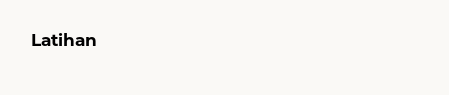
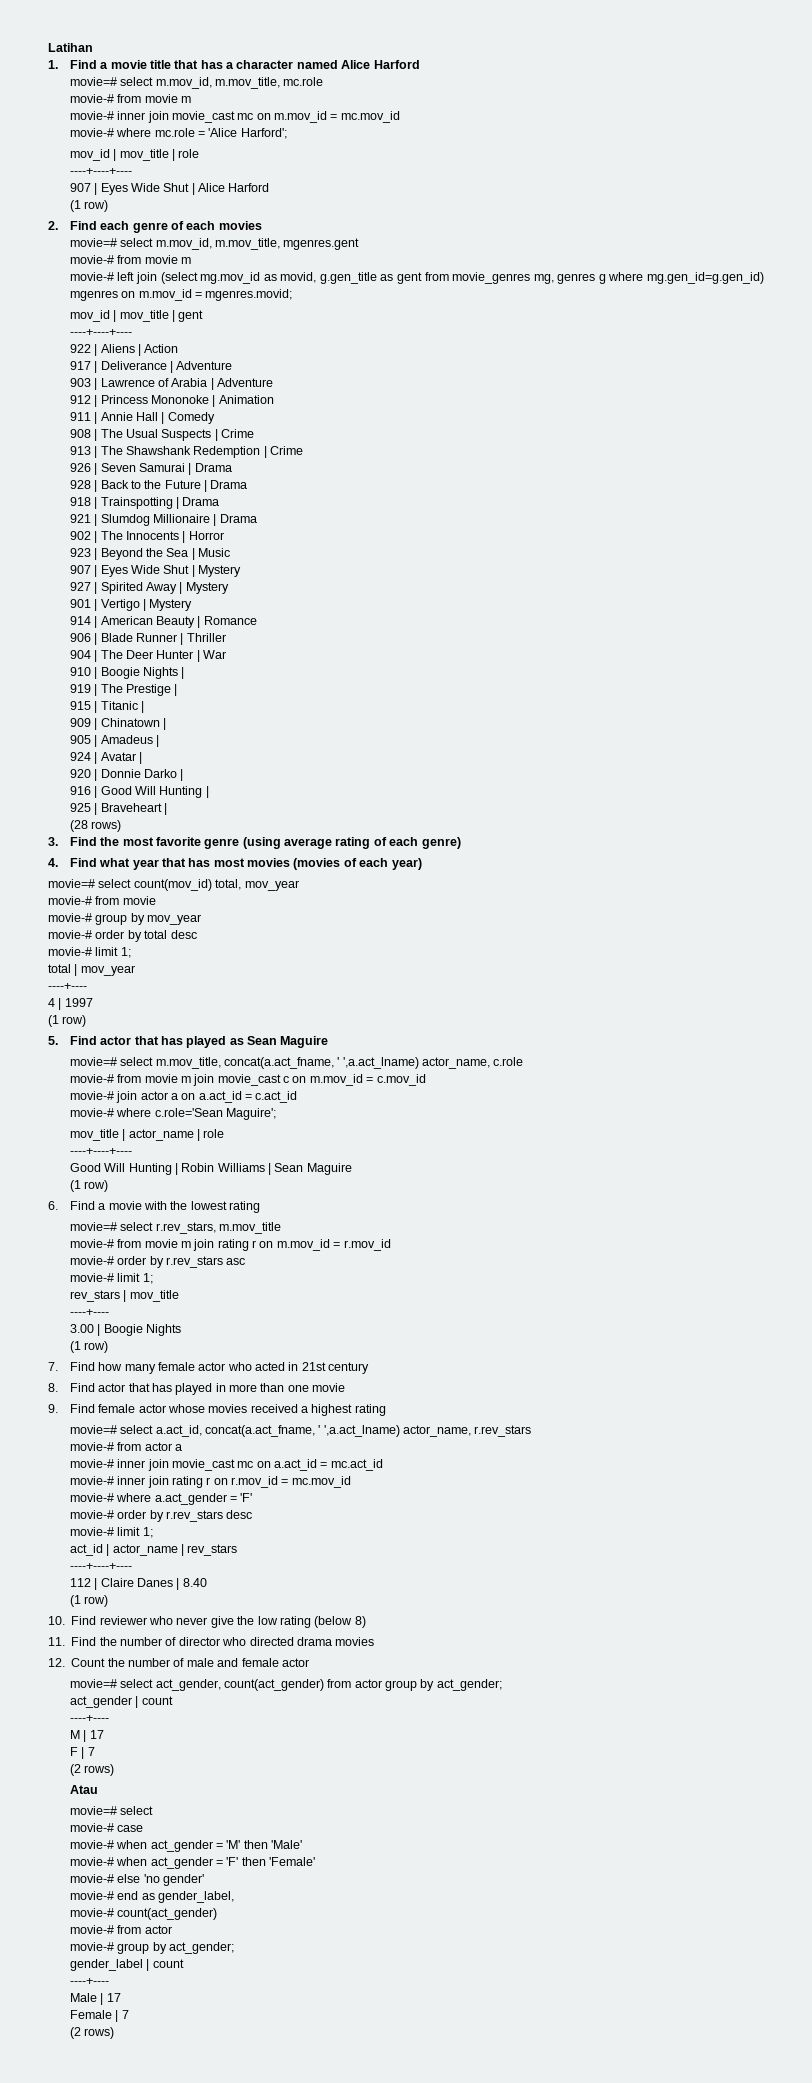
(97, 39) none -> [48,60,420,69] [69,77,324,89] [69,94,191,103] [69,111,400,123] [69,128,287,139] [69,149,200,161] [69,168,132,175] [69,183,270,195] [69,200,109,212] [48,221,262,233] [69,238,360,250] [69,255,191,264] [69,272,765,284] [69,289,293,301] [69,310,204,322] [69,329,132,336] [69,344,179,356] [69,361,233,373] [69,378,274,390] [69,395,274,407] [69,412,215,424] [69,429,255,441] [69,446,304,458] [69,463,232,475] [69,480,248,492] [69,497,220,509] [69,514,257,526] [69,531,224,543] [69,548,231,560] [69,565,242,577] [69,582,229,594] [69,599,193,611] [69,616,257,628] [69,633,226,645] [69,650,227,662] [69,667,185,679] [69,684,178,696] [69,701,144,713] [69,718,166,730] [69,735,159,747] [69,752,142,764] [69,769,184,781] [69,786,209,798] [69,803,167,815] [69,820,122,832] [48,837,461,849] [48,858,422,870] [48,879,299,891] [48,896,156,905] [48,913,202,925] [48,930,197,942] [48,947,131,958] [48,964,135,976] [48,983,87,990] [48,998,93,1010] [48,1015,87,1027] [48,1036,329,1048] [69,1057,524,1069] [69,1074,426,1086] [69,1091,298,1103] [69,1108,276,1120] [69,1129,225,1141] [69,1148,132,1155] [69,1163,352,1175] [69,1180,109,1192] [48,1201,261,1213] [69,1222,281,1234] [69,1239,391,1251] [69,1256,246,1268] [69,1273,153,1284] [69,1290,179,1302] [69,1309,109,1316] [69,1324,181,1336] [69,1341,109,1353] [48,1362,370,1374] [48,1383,346,1395] [48,1404,386,1416] [69,1425,532,1437] [69,1442,182,1451] [69,1459,383,1471] [69,1476,351,1488] [69,1493,253,1505] [69,1510,253,1522] [69,1527,153,1538] [69,1544,238,1556] [69,1563,132,1570] [69,1578,207,1590] [69,1595,109,1607] [48,1616,366,1628] [48,1637,375,1646] [48,1658,309,1667] [69,1679,502,1691] [69,1696,173,1708] [69,1715,109,1722] [69,1730,104,1742] [69,1747,95,1759] [69,1764,115,1776] [69,1785,98,1794] [69,1806,154,1815] [69,1823,144,1832] [69,1840,303,1852] [69,1857,316,1869] [69,1874,204,1886] [69,1891,234,1903] [69,1908,218,1920] [69,1925,172,1934] [69,1942,234,1954] [69,1959,184,1971] [69,1978,109,1985] [69,1993,121,2005] [69,2010,129,2022] [69,2027,115,2039] // 1. Find a movie title that has a character named Alice Harford // movie=# select m.mov_id, m.mov_title, mc.role // movie-# from movie m // movie-# inner join movie_cast mc on m.mov_id = mc.mov_id // movie-# where mc.role = 'Alice Harford'; // mov_id | mov_title | role // ----+----+---- // 907 | Eyes Wide Shut | Alice Harford // (1 row) // 2. Find each genre of each movies // movie=# select m.mov_id, m.mov_title, mgenres.gent // movie-# from movie m // movie-# left join (select mg.mov_id as movid, g.gen_title as gent from movie_genres mg, genres g where mg.gen_id=g.gen_id) mgenres on m.mov_id = mgenres.movid; // mov_id | mov_title | gent // ----+----+---- // 922 | Aliens | Action // 917 | Deliverance | Adventure // 903 | Lawrence of Arabia | Adventure // 912 | Princess Mononoke | Animation // 911 | Annie Hall | Comedy // 908 | The Usual Suspects | Crime // 913 | The Shawshank Redemption | Crime // 926 | Seven Samurai | Drama // 928 | Back to the Future | Drama // 918 | Trainspotting | Drama // 921 | Slumdog Millionaire | Drama // 902 | The Innocents | Horror // 923 | Beyond the Sea | Music // 907 | Eyes Wide Shut | Mystery // 927 | Spirited Away | Mystery // 901 | Vertigo | Mystery // 914 | American Beauty | Romance // 906 | Blade Runner | Thriller // 904 | The Deer Hunter | War // 910 | Boogie Nights | // 919 | The Prestige | // 915 | Titanic | // 909 | Chinatown | // 905 | Amadeus | // 924 | Avatar | // 920 | Donnie Darko | // 916 | Good Will Hunting | // 925 | Braveheart | // (28 rows) // 3. Find the most favorite genre (using average rating of each genre) // 4. Find what year that has most movies (movies of each year) // movie=# select count(mov_id) total, mov_year // movie-# from movie // movie-# group by mov_year // movie-# order by total desc // movie-# limit 1; // total | mov_year // ----+---- // 4 | 1997 // (1 row) // 5. Find actor that has played as Sean Maguire // movie=# select m.mov_title, concat(a.act_fname, ' ',a.act_lname) actor_name, c.role // movie-# from movie m join movie_cast c on m.mov_id = c.mov_id // movie-# join actor a on a.act_id = c.act_id // movie-# where c.role='Sean Maguire'; // mov_title | actor_name | role // ----+----+---- // Good Will Hunting | Robin Williams | Sean Maguire // (1 row) // 6. Find a movie with the lowest rating // movie=# select r.rev_stars, m.mov_title // movie-# from movie m join rating r on m.mov_id = r.mov_id // movie-# order by r.rev_stars asc // movie-# limit 1; // rev_stars | mov_title // ----+---- // 3.00 | Boogie Nights // (1 row) // 7. Find how many female actor who acted in 21st century // 8. Find actor that has played in more than one movie // 9. Find female actor whose movies received a highest rating // movie=# select a.act_id, concat(a.act_fname, ' ',a.act_lname) actor_name, r.rev_stars // movie-# from actor a // movie-# inner join movie_cast mc on a.act_id = mc.act_id // movie-# inner join rating r on r.mov_id = mc.mov_id // movie-# where a.act_gender = 'F' // movie-# order by r.rev_stars desc // movie-# limit 1; // act_id | actor_name | rev_stars // ----+----+---- // 112 | Claire Danes | 8.40 // (1 row) // 10. Find reviewer who never give the low rating (below 8) // 11. Find the number of director who directed drama movies // 12. Count the number of male and female actor // movie=# select act_gender, count(act_gender) from actor group by act_gender; // act_gender | count // ----+---- // M | 17 // F | 7 // (2 rows) // Atau // movie=# select // movie-# case // movie-# when act_gender = 'M' then 'Male' // movie-# when act_gender = 'F' then 'Female' // movie-# else 'no gender' // movie-# end as gender_label, // movie-# count(act_gender) // movie-# from actor // movie-# group by act_gender; // gender_label | count // ----+---- // Male | 17 // Female | 7 // (2 rows)

